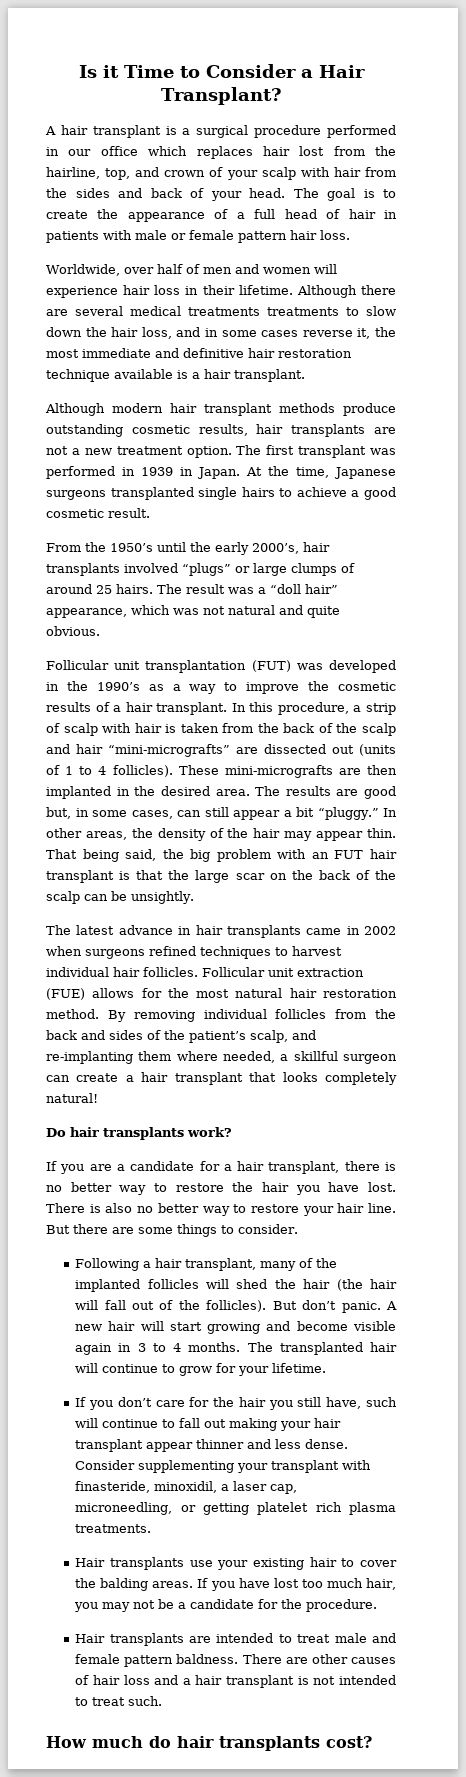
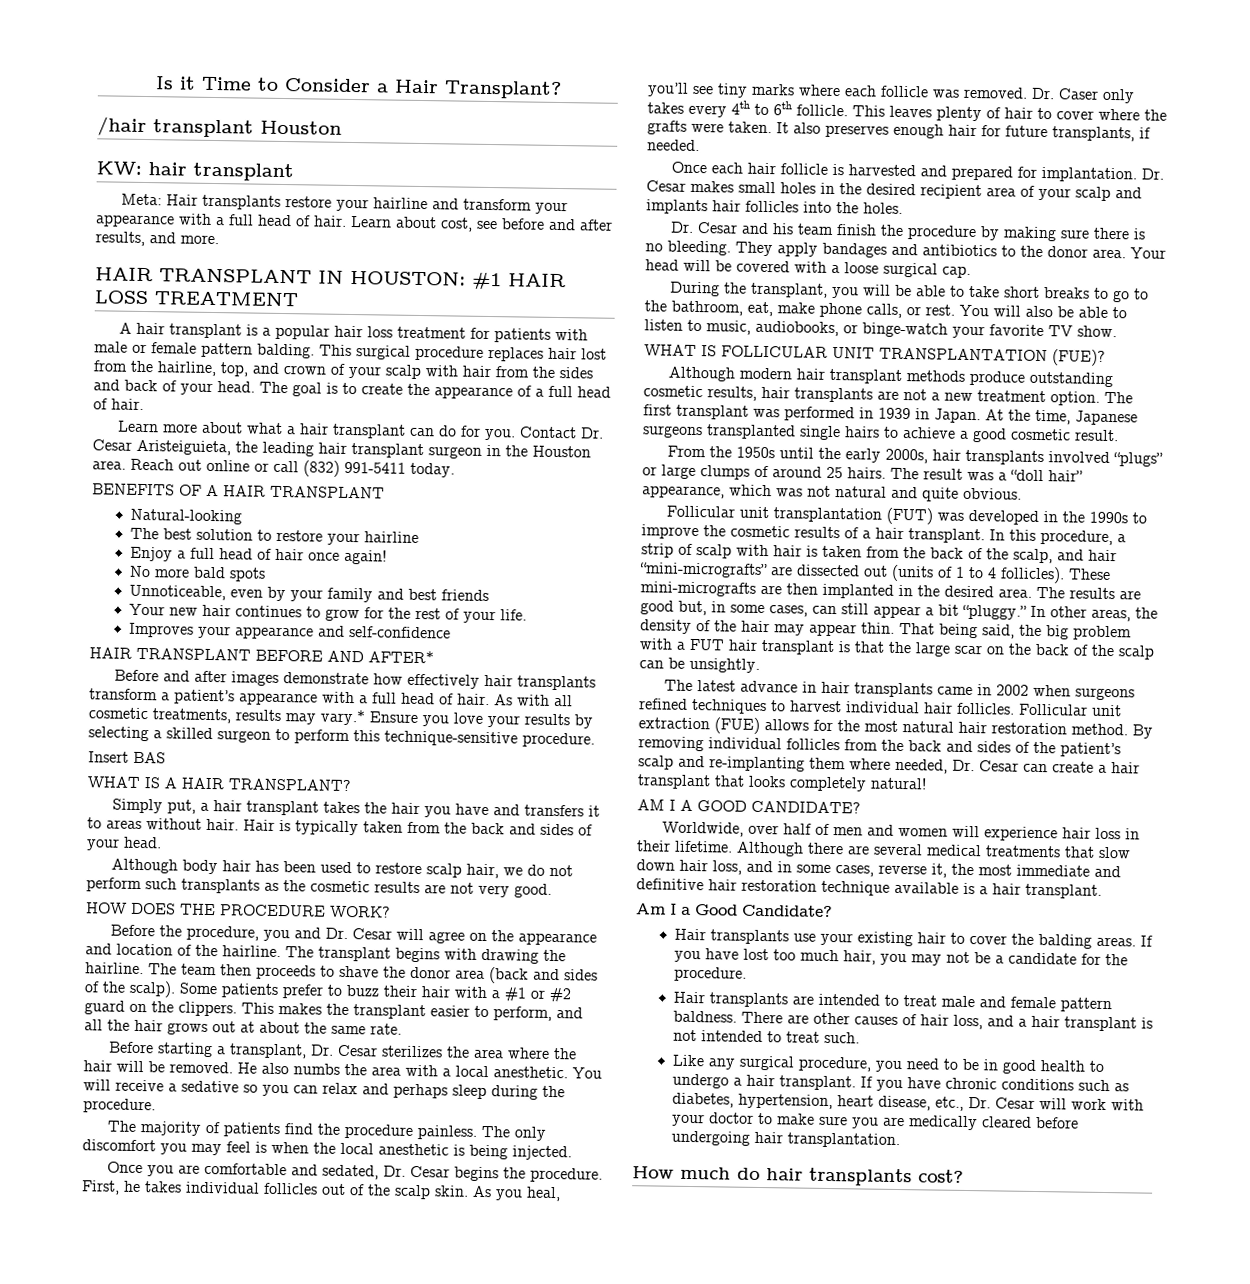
(282, 96) none -> [97,116,342,138] [96,161,294,182] [120,193,568,215] [95,213,613,232] [95,231,219,247] [95,267,566,290] [94,290,299,307] // /hair transplant Houston // KW: hair transplant // Meta: Hair transplants restore your hairline and transform your appearance with a full head of hair. Learn about cost, see before and after results, and more. // HAIR TRANSPLANT IN HOUSTON: #1 HAIR LOSS TREATMENT
[196,125,396,138] [46,146,188,156] surgical procedure performed in our office which -> [274,324,588,343] [94,341,484,361] popular hair loss treatment for patients with male or female pattern balding. This surgical procedure
[348,209,398,219] [46,230,350,243] [46,264,337,276] [46,285,396,298] [46,306,396,316] [46,327,397,339] [46,348,352,358] [46,369,305,382] hair in patients with male or female pattern hair loss. // Worldwide, over half of men and women will experience hair loss in their lifetime. Although there are several medical treatments treatments to slow down the hair loss, and in some cases reverse it, the most immediate and definitive hair restoration technique available is a hair transplant. -> [111,398,144,410] [116,420,604,441] [92,439,591,459] [92,458,455,478] [92,483,385,499] [130,508,243,525] [130,527,420,546] [130,546,388,565] [129,565,267,582] [129,584,490,603] [129,603,528,624] [129,622,452,640] [89,647,434,664] [113,669,596,691] [89,688,573,707] [88,707,593,729] [88,726,595,748] [88,751,166,764] [87,776,351,792] [111,798,600,818] [87,817,593,836] [86,836,162,851] [110,858,573,879] [86,877,552,898] [86,902,391,918] [109,924,597,946] [85,943,566,964] [85,962,598,984] [84,980,571,1003] [84,1000,583,1021] [84,1019,402,1035] [107,1041,577,1060] [83,1060,602,1079] [83,1079,565,1100] [83,1098,156,1114] [106,1120,546,1141] [82,1139,572,1161] [106,1161,603,1183] [81,1180,561,1202] [647,82,1135,104] [647,100,1167,122] [647,120,1151,142] [647,139,700,152] [670,161,1164,183] [646,180,1142,201] [646,199,903,215] [669,221,1146,242] [645,240,1166,259] [645,259,971,278] [669,281,1149,303] [644,300,1127,319] [644,319,1117,339] [644,344,1106,366] hair. // Learn more about what a hair transplant can do for you. Contact Dr. Cesar Aristeiguieta, the leading hair transplant surgeon in the Houston area. Reach out online or call (832) 991-5411 today. // BENEFITS OF A HAIR TRANSPLANT // Natural-looking // The best solution to restore your hairline // Enjoy a full head of hair once again! // No more bald spots // Unnoticeable, even by your family and best friends // Your new hair continues to grow for the rest of your life. // Improves your appearance and self-confidence // HAIR TRANSPLANT BEFORE AND AFTER* // Before and after images demonstrate how effectively hair transplants transform a patient’s appearance with a full head of hair. As with all cosmetic treatments, results may vary.* Ensure you love your results by selecting a skilled surgeon to perform this technique-sensitive procedure. // Insert BAS // WHAT IS A HAIR TRANSPLANT? // Simply put, a hair transplant takes the hair you have and transfers it to areas without hair. Hair is typically taken from the back and sides of your head. // Although body hair has been used to restore scalp hair, we do not perform such transplants as the cosmetic results are not very good. // HOW DOES THE PROCEDURE WORK? // Before the procedure, you and Dr. Cesar will agree on the appearance and location of the hairline. The transplant begins with drawing the hairline. The team then proceeds to shave the donor area (back and sides of the scalp). Some patients prefer to buzz their hair with a #1 or #2 guard on the clippers. This makes the transplant easier to perform, and all the hair grows out at about the same rate. // Before starting a transplant, Dr. Cesar sterilizes the area where the hair will be removed. He also numbs the area with a local anesthetic. You will receive a sedative so you can relax and perhaps sleep during the procedure. // The majority of patients find the procedure painless. The only discomfort you may feel is when the local anesthetic is being injected. // Once you are comfortable and sedated, Dr. Cesar begins the procedure. First, he takes individual follicles out of the scalp skin. As you heal, you’ll see tiny marks where each follicle was removed. Dr. Caser only takes every 4th to 6th follicle. This leaves plenty of hair to cover where the grafts were taken. It also preserves enough hair for future transplants, if needed. // Once each hair follicle is harvested and prepared for implantation. Dr. Cesar makes small holes in the desired recipient area of your scalp and implants hair follicles into the holes. // Dr. Cesar and his team finish the procedure by making sure there is no bleeding. They apply bandages and antibiotics to the donor area. Your head will be covered with a loose surgical cap. // During the transplant, you will be able to take short breaks to go to the bathroom, eat, make phone calls, or rest. You will also be able to listen to music, audiobooks, or binge-watch your favorite TV show. // WHAT IS FOLLICULAR UNIT TRANSPLANTATION (FUE)?
[110,543,153,552] 1950’s -> [735,446,775,459] 1950s
[252,543,299,554] 2000’s, -> [884,448,928,464] 2000s,
[96,682,217,694] 1990’s as a way -> [1088,511,1128,524] 1990s
[362,723,396,736] scalp -> [1013,548,1053,564] scalp,
[311,852,329,859] an -> [676,641,686,650] a
[250,1030,288,1043] scalp, -> [638,755,674,770] scalp
[280,1051,397,1064] a skillful surgeon -> [952,759,1019,772] Dr. Cesar
[46,1127,232,1140] [46,1161,397,1174] [46,1182,396,1195] [46,1203,396,1216] [46,1224,298,1237] [75,1258,338,1271] [75,1279,397,1292] [75,1300,397,1313] [75,1321,396,1334] [75,1342,398,1355] [75,1363,327,1376] [75,1397,398,1410] [75,1418,342,1431] [75,1439,349,1452] [75,1460,372,1473] [75,1481,298,1494] [75,1502,396,1515] [75,1524,152,1533] Do hair transplants work? // If you are a candidate for a hair transplant, there is no better way to restore the hair you have lost. There is also no better way to restore your hair line. But there are some things to consider. // Following a hair transplant, many of the implanted follicles will shed the hair (the hair will fall out of the follicles). But don’t panic. A new hair will start growing and become visible again in 3 to 4 months. The transplanted hair will continue to grow for your lifetime. // If you don’t care for the hair you still have, such will continue to fall out making your hair transplant appear thinner and less dense. Consider supplementing your transplant with finasteride, minoxidil, a laser cap, microneedling, or getting platelet rich plasma treatments. -> [637,799,861,814] [661,821,1140,842] [636,840,1131,859] [636,859,1121,878] [636,878,1102,899] [636,903,833,918] AM I A GOOD CANDIDATE? // Worldwide, over half of men and women will experience hair loss in their lifetime. Although there are several medical treatments that slow down hair loss, and in some cases, reverse it, the most immediate and definitive hair restoration technique available is a hair transplant. // Am I a Good Candidate?
[123,1675,150,1685] loss -> [953,1014,984,1030] loss,
(163, 1701) none -> [672,1054,1105,1075] [672,1073,1130,1092] [672,1092,1145,1111] [671,1112,1080,1131] [671,1130,901,1149] // Like any surgical procedure, you need to be in good health to undergo a hair transplant. If you have chronic conditions such as diabetes, hypertension, heart disease, etc., Dr. Cesar will work with your doctor to make sure you are medically cleared before undergoing hair transplantation.

